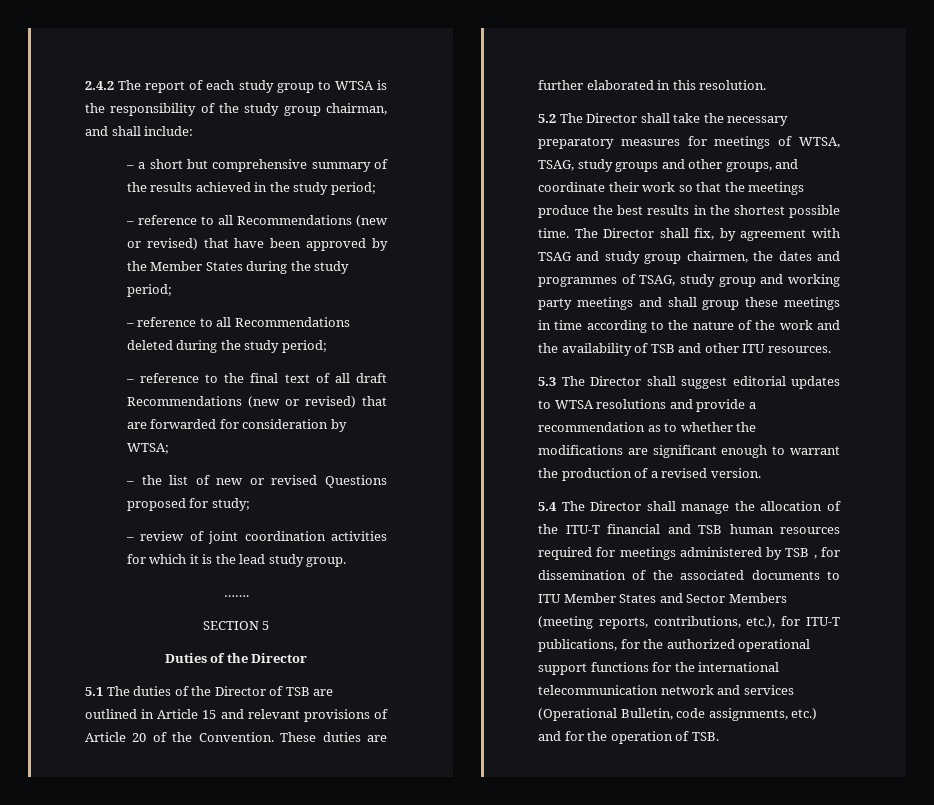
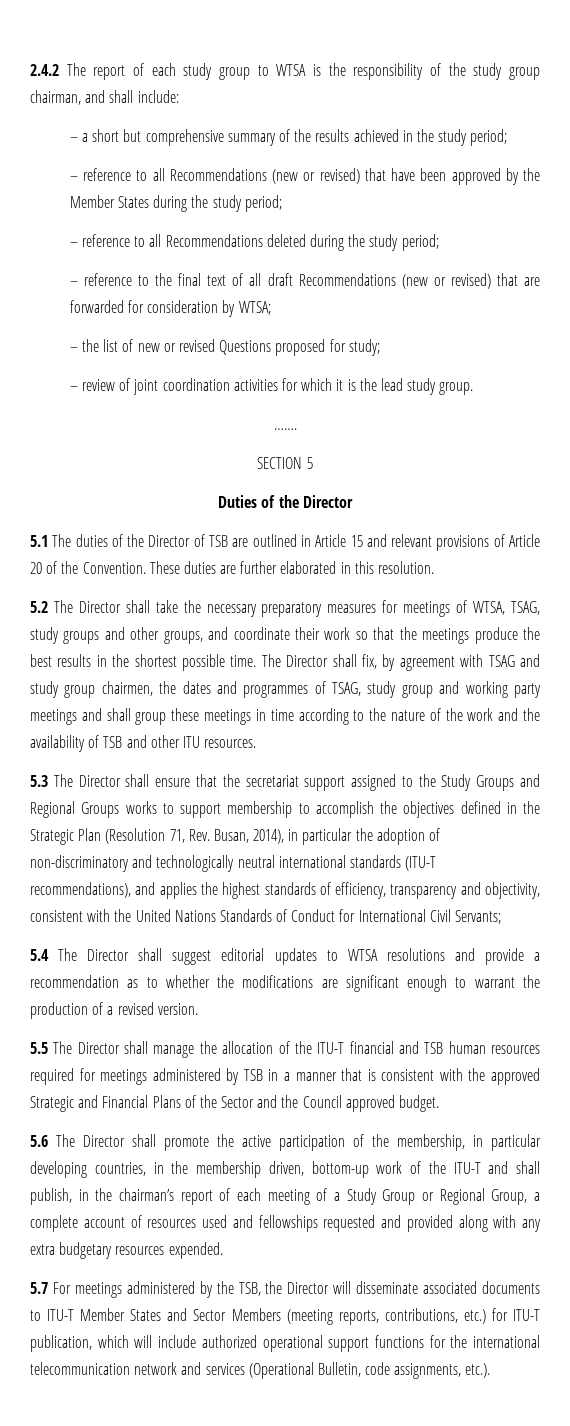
(676, 381) none -> [155,774,540,791] [30,801,540,818] [30,828,441,845] [30,855,437,872] [30,882,540,899] [30,909,502,924] [30,948,163,961] ensure that the secretariat support assigned to the Study Groups and Regional Groups works to support membership to accomplish the objectives defined in the Strategic Plan (Resolution 71, Rev. Busan, 2014), in particular the adoption of non-discriminatory and technologically neutral international standards (ITU-T recommendations), and applies the highest standards of efficiency, transparency and objectivity, consistent with the United Nations Standards of Conduct for International Civil Servants; // 5.4 The Director shall
[538,502,557,511] 5.4 -> [30,1042,48,1054] 5.5
[813,547,840,559] [538,570,673,580] , for dissemination of the -> [268,1068,540,1085] [30,1095,440,1112] [30,1134,541,1151] [30,1161,540,1178] [30,1188,541,1205] [30,1215,541,1232] [30,1242,223,1259] [30,1281,419,1298] in a manner that is consistent with the approved Strategic and Financial Plans of the Sector and the Council approved budget. // 5.6 The Director shall promote the active participation of the membership, in particular developing countries, in the membership driven, bottom-up work of the ITU-T and shall publish, in the chairman’s report of each meeting of a Study Group or Regional Group, a complete account of resources used and fellowships requested and provided along with any extra budgetary resources expended. // 5.7 For meetings administered by the TSB, the Director will disseminate
[538,594,561,603] ITU -> [47,1309,75,1321] ITU-T
[746,616,776,628] etc.), -> [463,1309,486,1324] etc.)
[538,639,664,652] publications, for the -> [30,1335,197,1352] publication, which will include
[791,708,818,720] [538,731,719,744] etc.) and for the operation of TSB. -> [465,1363,491,1378] etc.).

